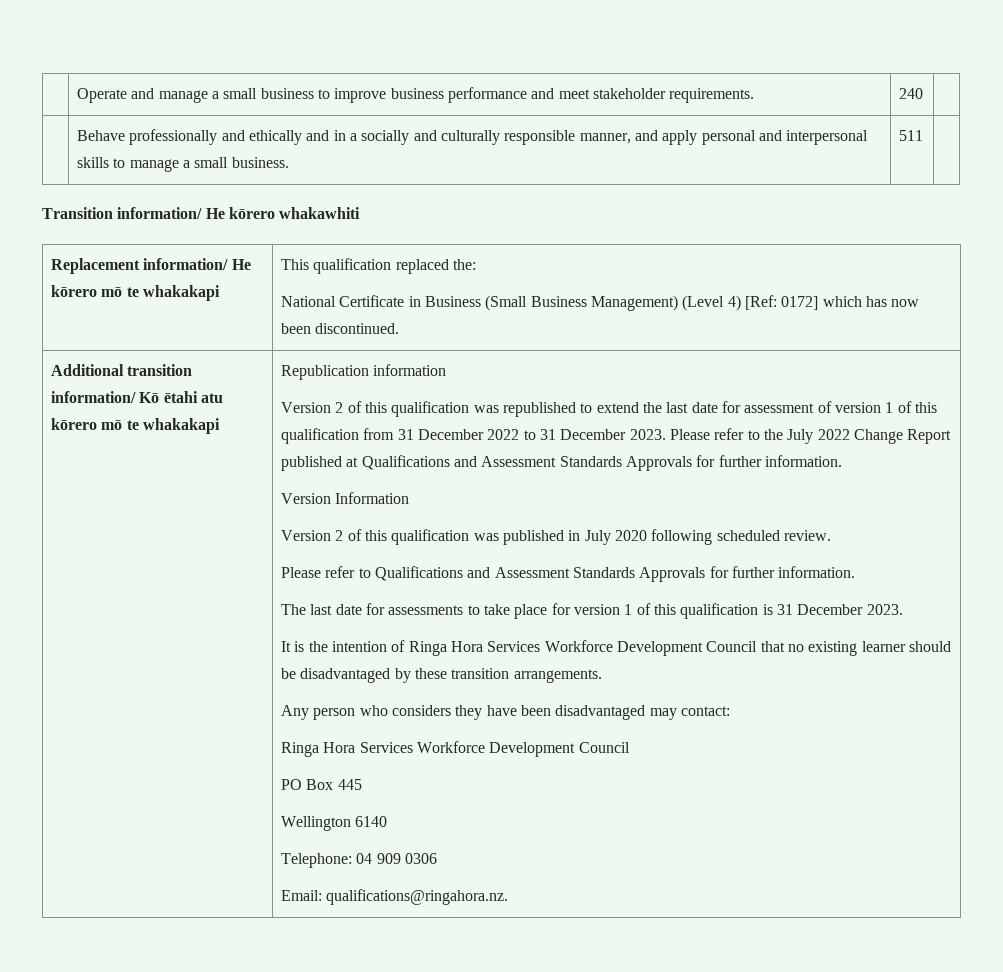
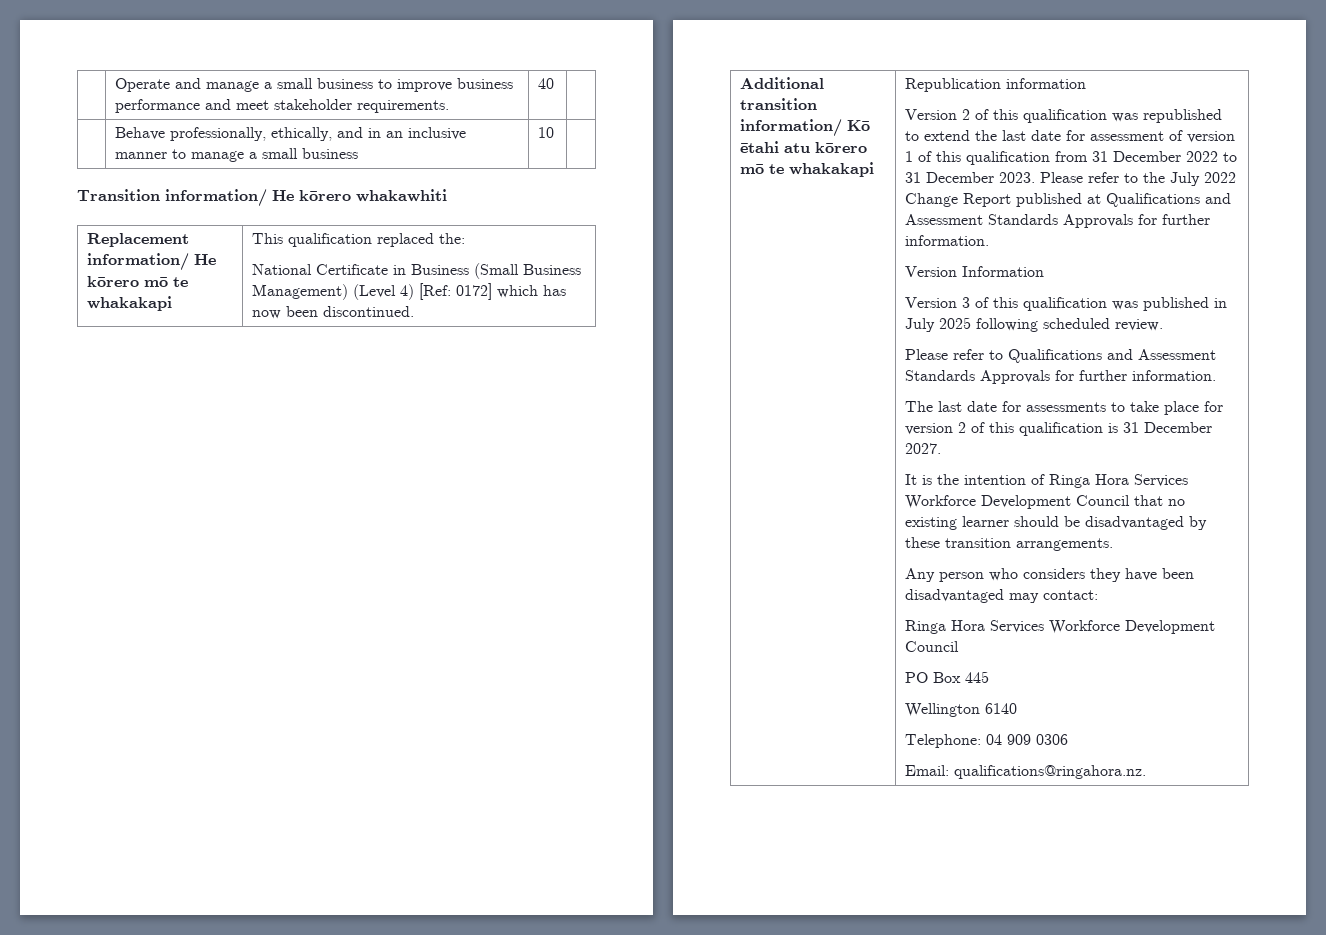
[899,88,924,99] 240 -> [538,78,555,89] 40
[129,129,869,145] [77,157,110,168] professionally and ethically and in a socially and culturally responsible manner, and apply personal and interpersonal skills -> [170,127,467,141] [115,152,168,159] professionally, ethically, and in an inclusive manner
[231,157,289,168] [899,130,924,141] business. | 511 -> [302,148,359,159] [538,127,555,138] business | 10
[335,530,344,541] 2 -> [962,297,971,308] 3
[615,530,648,541] 2020 -> [939,317,972,329] 2025
[624,604,633,615] 1 -> [958,422,967,433] 2
[866,604,903,615] 2023. -> [905,443,942,454] 2027.

